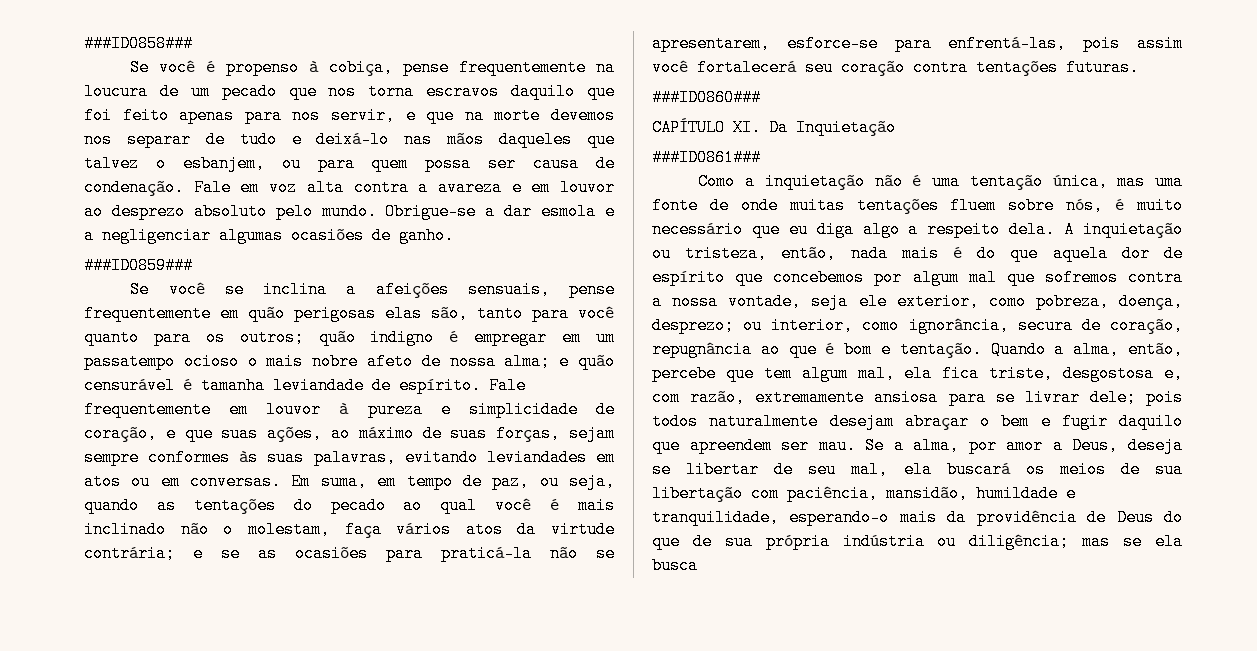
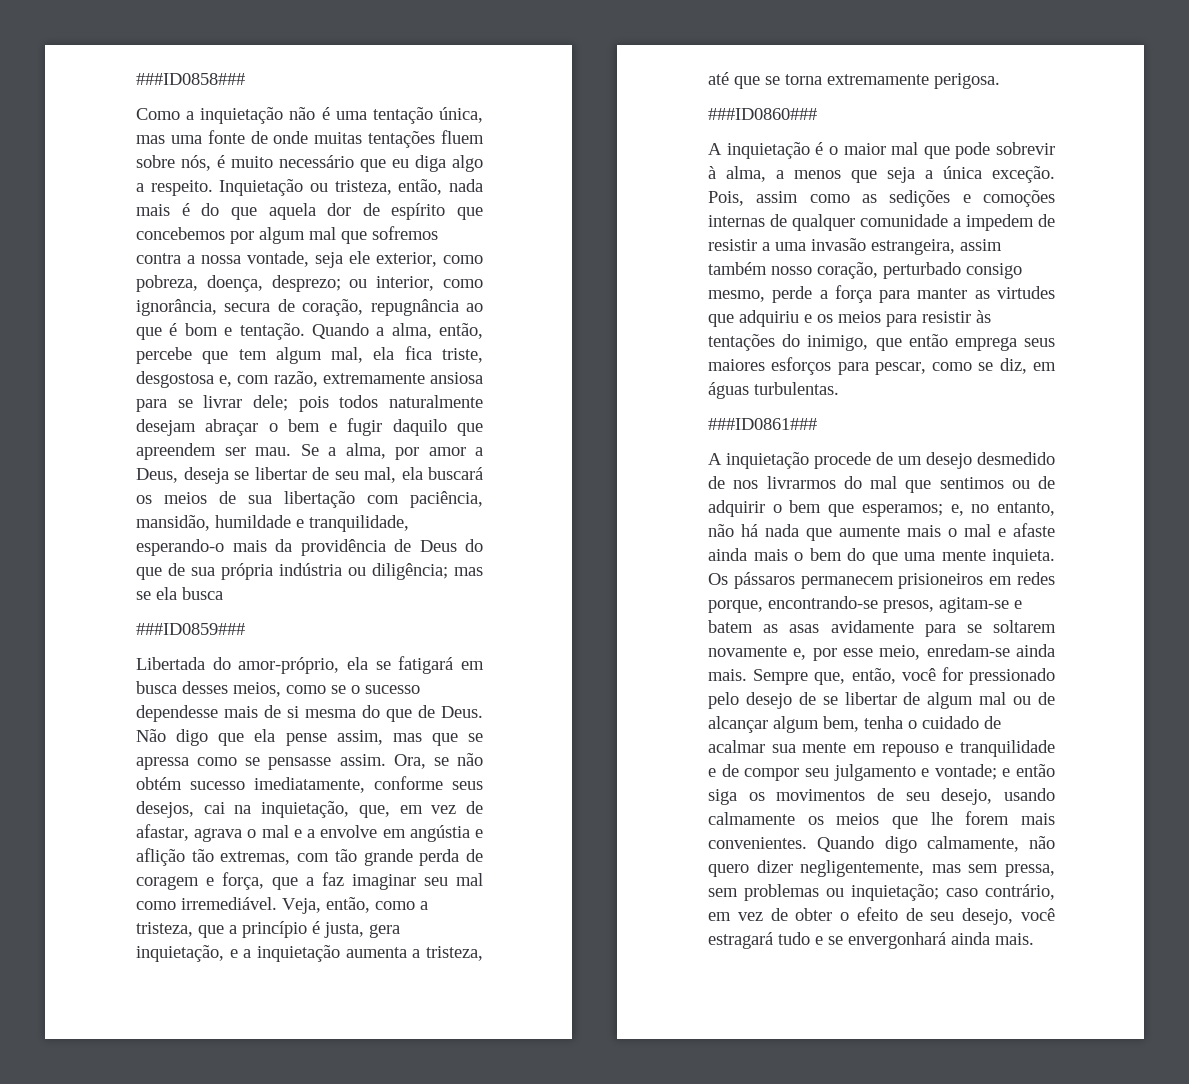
[130,59,615,76] [84,83,616,100] [84,107,616,124] [84,131,616,148] [84,155,616,172] [84,179,615,196] [84,203,616,220] [84,227,454,244] [84,257,193,274] [130,281,615,298] [84,305,614,322] [84,329,616,346] [84,353,616,370] [84,377,526,394] [84,401,616,418] [84,425,615,442] [84,449,615,466] [84,473,615,490] [84,497,616,514] [84,521,615,538] [84,545,615,562] [652,35,1183,52] [652,59,1139,76] [652,89,761,106] [652,118,896,136] [652,149,761,166] // Se você é propenso à cobiça, pense frequentemente na loucura de um pecado que nos torna escravos daquilo que foi feito apenas para nos servir, e que na morte devemos nos separar de tudo e deixá-lo nas mãos daqueles que talvez o esbanjem, ou para quem possa ser causa de condenação. Fale em voz alta contra a avareza e em louvor ao desprezo absoluto pelo mundo. Obrigue-se a dar esmola e a negligenciar algumas ocasiões de ganho. // ###ID0859### // Se você se inclina a afeições sensuais, pense frequentemente em quão perigosas elas são, tanto para você quanto para os outros; quão indigno é empregar em um passatempo ocioso o mais nobre afeto de nossa alma; e quão censurável é tamanha leviandade de espírito. Fale frequentemente em louvor à pureza e simplicidade de coração, e que suas ações, ao máximo de suas forças, sejam sempre conformes às suas palavras, evitando leviandades em atos ou em conversas. Em suma, em tempo de paz, ou seja, quando as tentações do pecado ao qual você é mais inclinado não o molestam, faça vários atos da virtude contrária; e se as ocasiões para praticá-la não se apresentarem, esforce-se para enfrentá-las, pois assim você fortalecerá seu coração contra tentações futuras. // ###ID0860### // CAPÍTULO XI. Da Inquietação // ###ID0861### -> (245, 79) none
[927,221,1183,238] respeito dela. A inquietação -> [150,179,304,196] respeito. Inquietação
(698, 565) none -> [136,623,245,635] [136,656,484,674] [136,681,420,697] [136,705,483,722] [136,729,483,746] [136,753,484,770] [136,776,483,793] [136,801,484,818] [136,824,484,842] [136,848,484,866] [136,872,483,890] [136,897,428,914] [136,921,400,938] [136,945,483,962] [708,72,1000,89] [708,108,817,120] [708,142,1055,159] [708,166,1055,183] [708,190,1055,207] [708,214,1055,231] [708,238,1002,255] [708,262,1022,279] [708,285,1055,303] [708,310,991,327] [708,334,1055,351] [708,357,1056,375] [708,382,839,399] [708,418,817,430] [708,452,1055,469] [708,476,1055,493] [708,500,1055,517] [708,523,1055,541] [708,548,1055,565] [708,572,1055,589] [708,596,1022,613] [708,620,1056,637] [708,644,1055,661] [708,667,1055,685] [708,692,1055,709] [708,716,1001,733] [708,740,1055,757] [708,764,1055,781] [708,788,1055,805] [708,811,1055,829] [708,836,1055,853] [708,860,1055,877] [708,884,1055,901] [708,907,1055,925] [708,932,1034,949] // ###ID0859### // Libertada do amor-próprio, ela se fatigará em busca desses meios, como se o sucesso dependesse mais de si mesma do que de Deus. Não digo que ela pense assim, mas que se apressa como se pensasse assim. Ora, se não obtém sucesso imediatamente, conforme seus desejos, cai na inquietação, que, em vez de afastar, agrava o mal e a envolve em angústia e aflição tão extremas, com tão grande perda de coragem e força, que a faz imaginar seu mal como irremediável. Veja, então, como a tristeza, que a princípio é justa, gera inquietação, e a inquietação aumenta a tristeza, até que se torna extremamente perigosa. // ###ID0860### // A inquietação é o maior mal que pode sobrevir à alma, a menos que seja a única exceção. Pois, assim como as sedições e comoções internas de qualquer comunidade a impedem de resistir a uma invasão estrangeira, assim também nosso coração, perturbado consigo mesmo, perde a força para manter as virtudes que adquiriu e os meios para resistir às tentações do inimigo, que então emprega seus maiores esforços para pescar, como se diz, em águas turbulentas. // ###ID0861### // A inquietação procede de um desejo desmedido de nos livrarmos do mal que sentimos ou de adquirir o bem que esperamos; e, no entanto, não há nada que aumente mais o mal e afaste ainda mais o bem do que uma mente inquieta. Os pássaros permanecem prisioneiros em redes porque, encontrando-se presos, agitam-se e batem as asas avidamente para se soltarem novamente e, por esse meio, enredam-se ainda mais. Sempre que, então, você for pressionado pelo desejo de se libertar de algum mal ou de alcançar algum bem, tenha o cuidado de acalmar sua mente em repouso e tranquilidade e de compor seu julgamento e vontade; e então siga os movimentos de seu desejo, usando calmamente os meios que lhe forem mais convenientes. Quando digo calmamente, não quero dizer negligentemente, mas sem pressa, sem problemas ou inquietação; caso contrário, em vez de obter o efeito de seu desejo, você estragará tudo e se envergonhará ainda mais.

